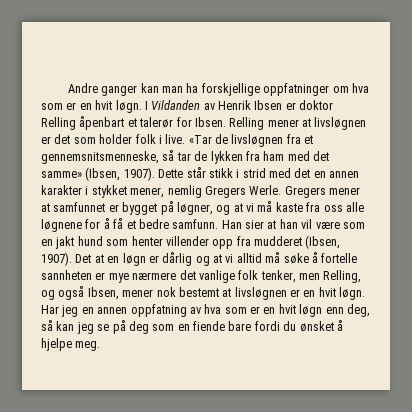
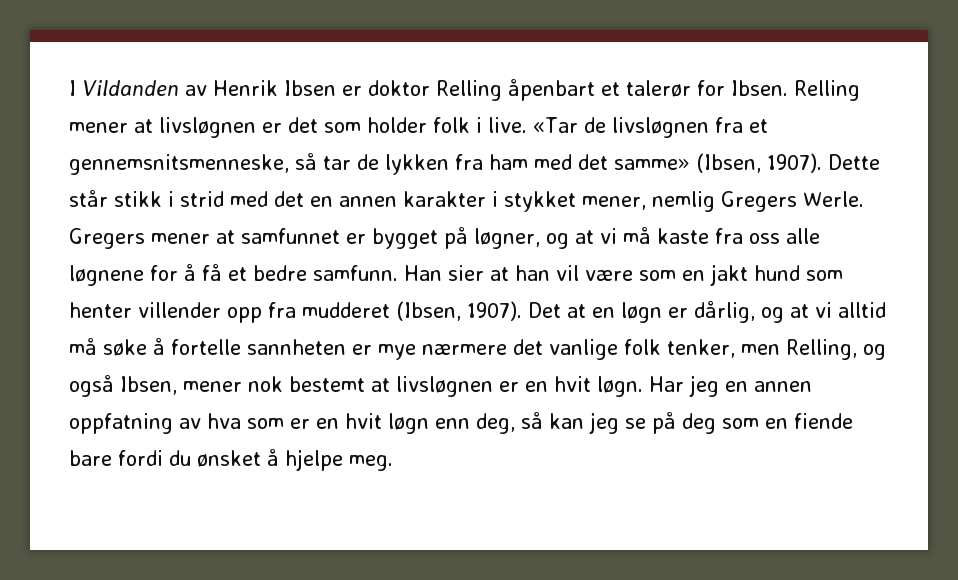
[67,83,369,96] [41,100,142,113] Andre ganger kan man ha forskjellige oppfatninger om hva som er en hvit løgn. -> (69, 88) none
[162,252,193,266] dårlig -> [694,301,755,323] dårlig,

